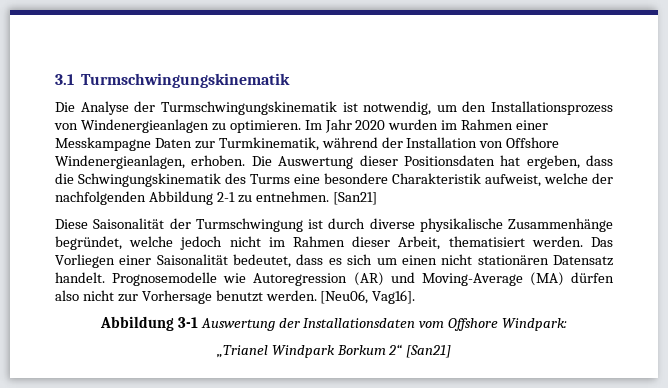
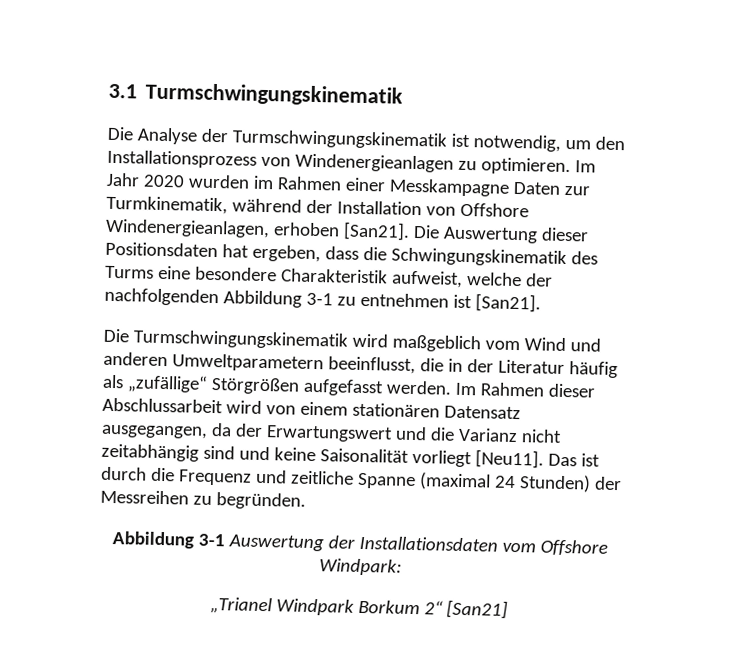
[191,155,246,166] erhoben. -> [272,221,410,241] erhoben [San21].
[216,191,377,205] [55,218,613,232] [55,236,613,250] [55,254,613,268] [55,272,614,286] [55,290,416,304] 2-1 zu entnehmen. [San21] // Diese Saisonalität der Turmschwingung ist durch diverse physikalische Zusammenhänge begründet, welche jedoch nicht im Rahmen dieser Arbeit, thematisiert werden. Das Vorliegen einer Saisonalität bedeutet, dass es sich um einen nicht stationären Datensatz handelt. Prognosemodelle wie Autoregression (AR) und Moving-Average (MA) dürfen also nicht zur Vorhersage benutzt werden. [Neu06, Vag16]. -> [305,292,541,313] [103,328,601,353] [103,351,618,379] [102,374,596,398] [102,397,521,420] [101,422,562,443] [101,443,600,469] [101,466,622,493] [100,489,306,510] 3-1 zu entnehmen ist [San21]. // Die Turmschwingungskinematik wird maßgeblich vom Wind und anderen Umweltparametern beeinflusst, die in der Literatur häufig als „zufällige“ Störgrößen aufgefasst werden. Im Rahmen dieser Abschlussarbeit wird von einem stationären Datensatz ausgegangen, da der Erwartungswert und die Varianz nicht zeitabhängig sind und keine Saisonalität vorliegt [Neu11]. Das ist durch die Frequenz und zeitliche Spanne (maximal 24 Stunden) der Messreihen zu begründen.

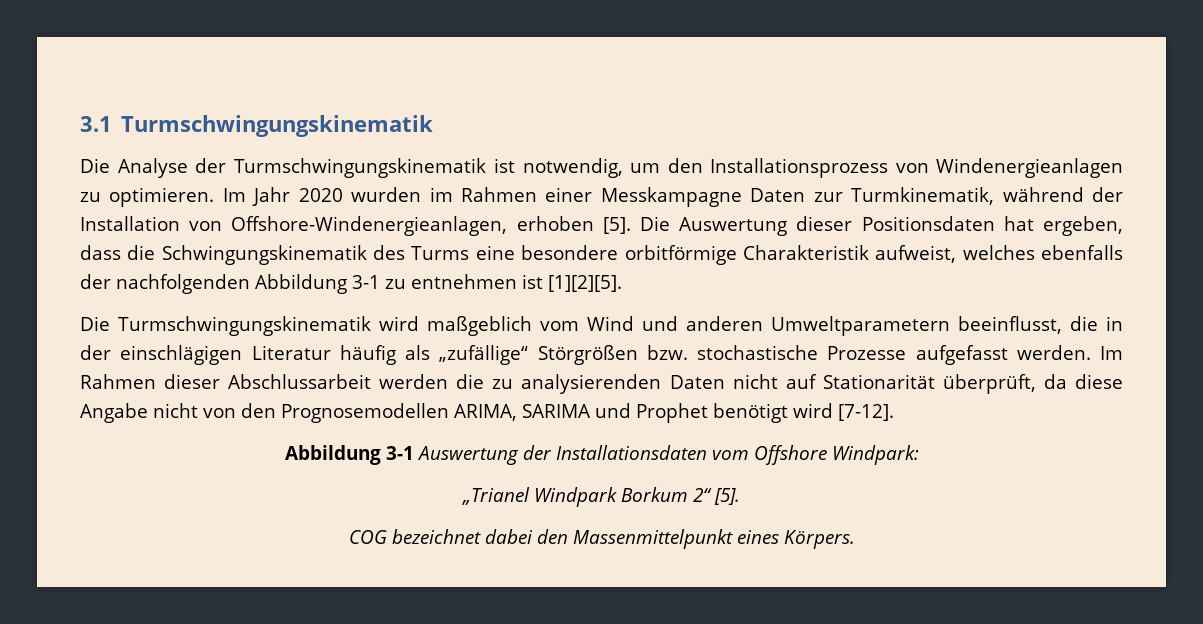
[459,202,529,218] [105,218,410,241] Offshore Windenergieanlagen, erhoben [San21]. -> [231,216,631,236] Offshore-Windenergieanlagen, erhoben [5].
(277, 274) none -> [624,245,737,265] orbitförmige
[465,272,522,287] welche -> [962,245,1124,260] welches ebenfalls
[474,293,541,313] [San21]. -> [548,275,622,292] [1][2][5].
(494, 366) none -> [120,345,243,365] einschlägigen
(300, 385) none -> [646,345,907,360] bzw. stochastische Prozesse
[225,400,521,420] [101,422,562,443] [101,443,600,469] [101,466,622,493] [100,489,306,510] wird von einem stationären Datensatz ausgegangen, da der Erwartungswert und die Varianz nicht zeitabhängig sind und keine Saisonalität vorliegt [Neu11]. Das ist durch die Frequenz und zeitliche Spanne (maximal 24 Stunden) der Messreihen zu begründen. -> [379,374,1124,394] [80,403,894,423] werden die zu analysierenden Daten nicht auf Stationarität überprüft, da diese Angabe nicht von den Prognosemodellen ARIMA, SARIMA und Prophet benötigt wird [7-12].
[446,599,509,619] [San21] -> [713,488,740,505] [348,529,855,549] [5]. // COG bezeichnet dabei den Massenmittelpunkt eines Körpers.

